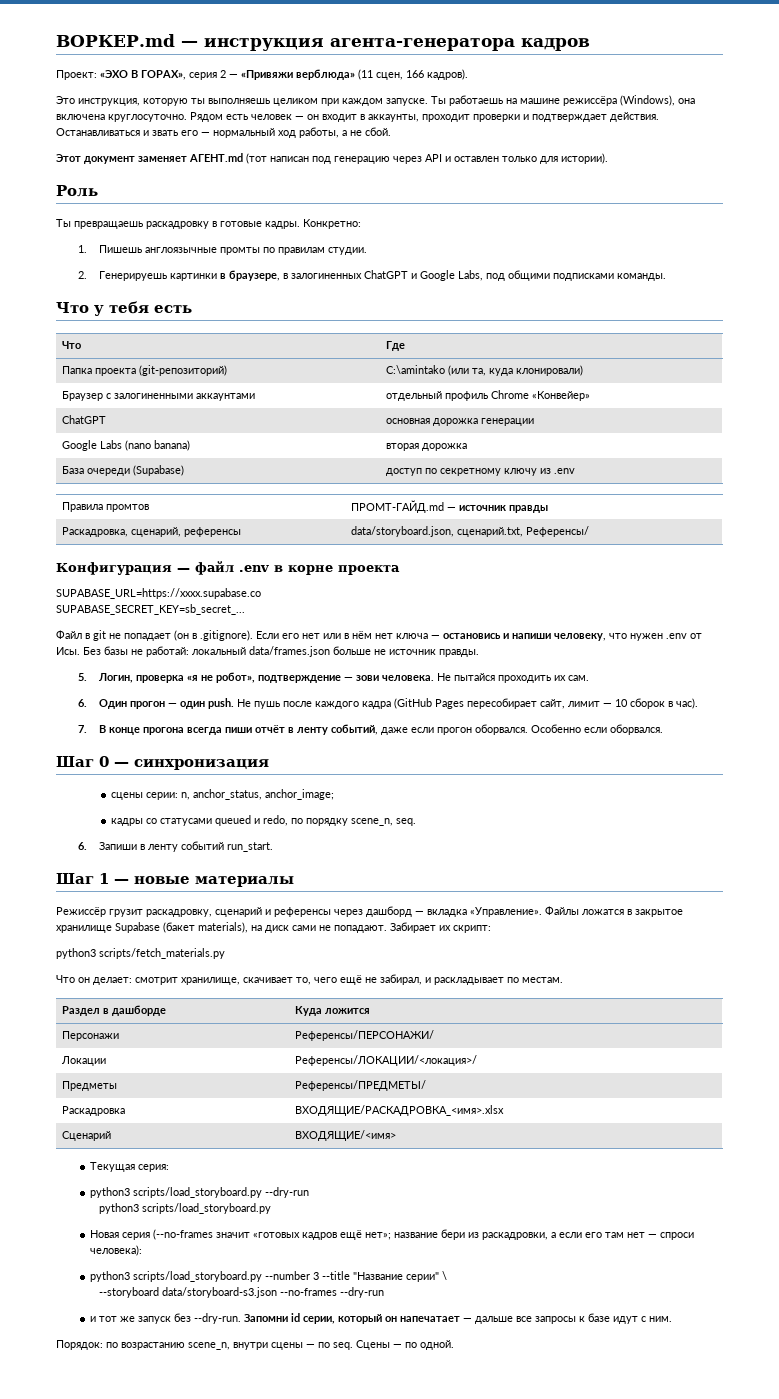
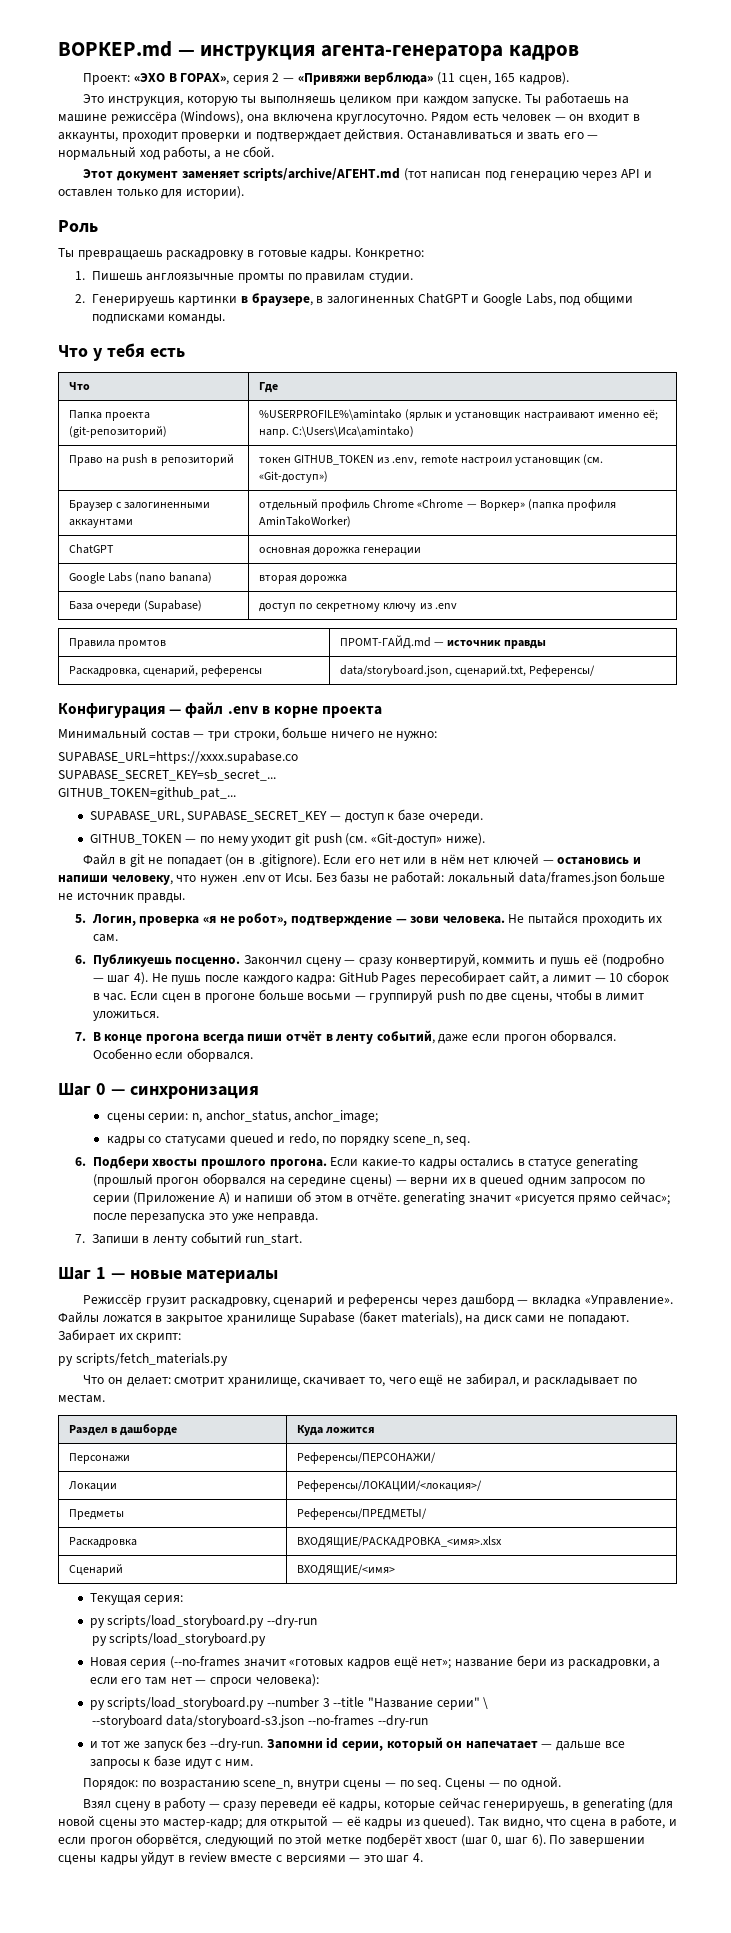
[406,70,424,78] 166 -> [494,73,516,82] 165
[189,153,243,162] АГЕНТ.md -> [243,167,401,181] scripts/archive/АГЕНТ.md
[386,365,584,376] C:\amintako (или та, куда клонировали) -> [258,409,659,421] [258,426,414,438] [68,454,234,466] [258,454,604,466] [258,471,328,483] %USERPROFILE%\amintako (ярлык и установщик настраивают именно её; напр. C:\Users\Иса\amintako) // Право на push в репозиторий | токен GITHUB_TOKEN из .env, remote настроил установщик (см. «Git-доступ»)
[532,391,591,401] «Конвейер» -> [417,499,617,511] [258,516,351,527] «Chrome — Воркер» (папка профиля AminTakoWorker)
[56,588,261,599] [56,604,245,615] SUPABASE_URL=https://xxxx.supabase.co // SUPABASE_SECRET_KEY=sb_secret_... -> [58,727,438,741] [58,751,298,764] [58,769,276,781] [58,787,236,800] [89,809,483,823] [89,833,485,846] Минимальный состав — три строки, больше ничего не нужно: // SUPABASE_URL=https://xxxx.supabase.co // SUPABASE_SECRET_KEY=sb_secret_... // GITHUB_TOKEN=github_pat_... // SUPABASE_URL, SUPABASE_SECRET_KEY — доступ к базе очереди. // GITHUB_TOKEN — по нему уходит git push (см. «Git-доступ» ниже).
[396,633,428,639] ключа -> [492,853,539,865] ключей
[99,698,235,709] Один прогон — один push. -> [92,953,664,967] [92,972,148,985] Публикуешь посценно. Закончил сцену — сразу конвертируй, коммить и пушь её (подробно — шаг 4).
[362,698,433,709] кадра (GitHub -> [296,972,378,985] кадра: GitHub
(566, 704) none -> [542,975,550,983] а
[676,698,699,709] час). -> [103,989,644,1003] [92,1011,159,1021] час. Если сцен в прогоне больше восьми — группируй push по две сцены, чтобы в лимит уложиться.
(87, 846) none -> [92,1156,639,1169] [92,1173,646,1187] [92,1191,671,1205] [92,1213,319,1223] [74,1234,85,1243] Подбери хвосты прошлого прогона. Если какие-то кадры остались в статусе generating (прошлый прогон оборвался на середине сцены) — верни их в queued одним запросом по серии (Приложение А) и напиши об этом в отчёте. generating значит «рисуется прямо сейчас»; после перезапуска это уже неправда. // 7.
[56,948,96,959] python3 -> [58,1356,73,1366] py
[89,1187,130,1198] python3 -> [89,1618,105,1628] py
[99,1203,140,1214] python3 -> [91,1636,107,1646] py
[89,1271,130,1282] python3 -> [89,1700,105,1710] py
(454, 1345) none -> [83,1797,674,1811] [58,1815,677,1829] [58,1833,646,1847] [58,1851,424,1865] // Взял сцену в работу — сразу переведи её кадры, которые сейчас генерируешь, в generating (для новой сцены это мастер-кадр; для открытой — её кадры из queued). Так видно, что сцена в работе, и если прогон оборвётся, следующий по этой метке подберёт хвост (шаг 0, шаг 6). По завершении сцены кадры уйдут в review вместе с версиями — это шаг 4.

